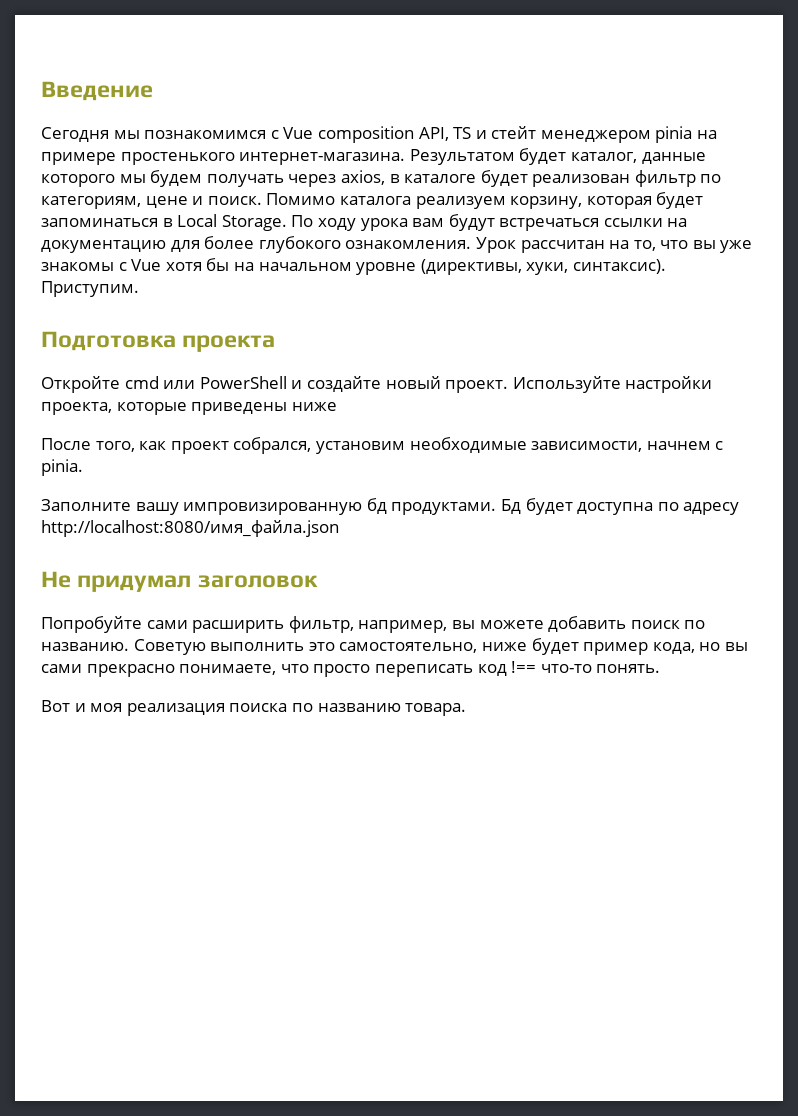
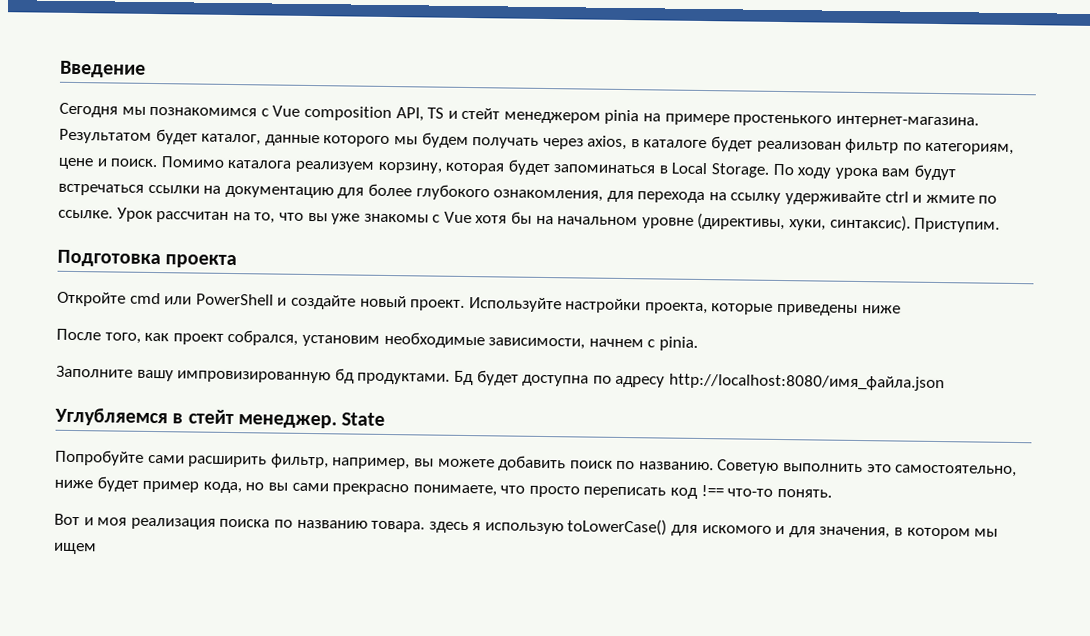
[345,240,472,249] ознакомления. -> [493,189,998,206] [58,209,113,219] ознакомления, для перехода на ссылку удерживайте ctrl и жмите по ссылке.
[41,571,318,592] Не придумал заголовок -> [54,407,386,429] Углубляемся в стейт менеджер. State
(467, 709) none -> [428,518,999,540] [53,542,97,555] здесь я использую toLowerCase() для искомого и для значения, в котором мы ищем

